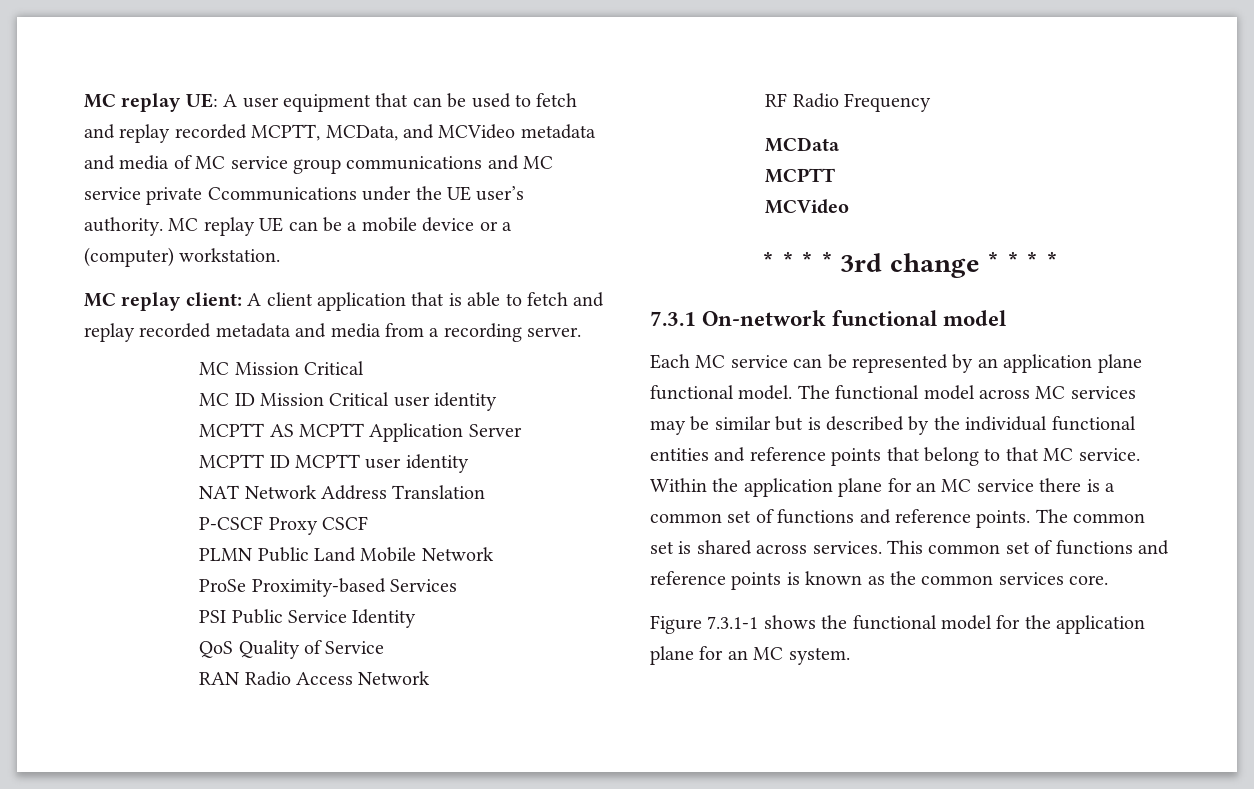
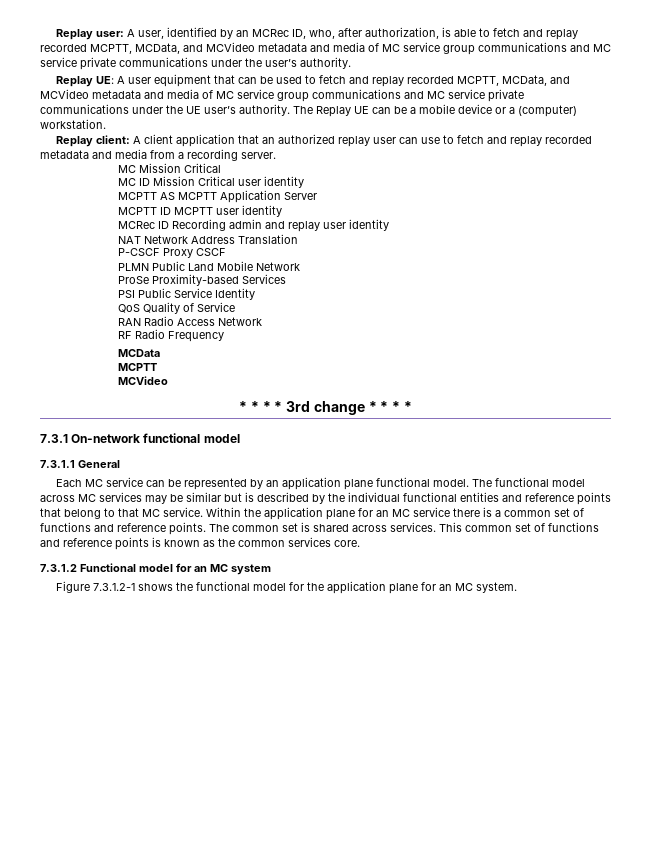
[84,93,182,112] MC replay -> [56,27,579,40] [40,42,611,55] [40,57,351,70] [56,76,94,87] Replay user: A user, identified by an MCRec ID, who, after authorization, is able to fetch and replay recorded MCPTT, MCData, and MCVideo metadata and media of MC service group communications and MC service private communications under the user’s authority. // Replay
[207,187,357,201] Ccommunications -> [40,104,129,114] communications
[168,217,255,236] MC replay -> [293,106,351,117] The Replay
[84,292,182,311] MC replay -> [56,136,94,147] Replay
[448,292,501,307] is able -> [262,134,441,147] an authorized replay user can use
(469, 463) none -> [118,219,390,232] // MCRec ID Recording admin and replay user identity
(1008, 318) none -> [40,460,120,468] // 7.3.1.1 General
(1109, 580) none -> [40,563,271,575] // 7.3.1.2 Functional model for an MC system
[707,616,759,629] 7.3.1-1 -> [93,583,136,591] 7.3.1.2-1

